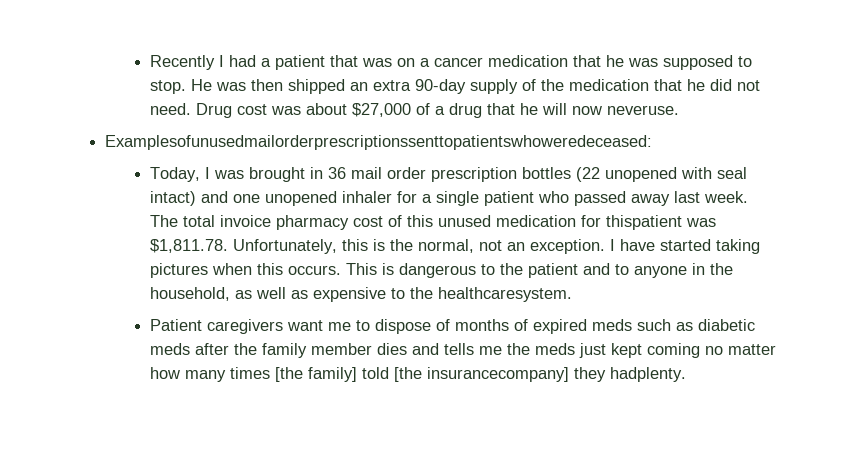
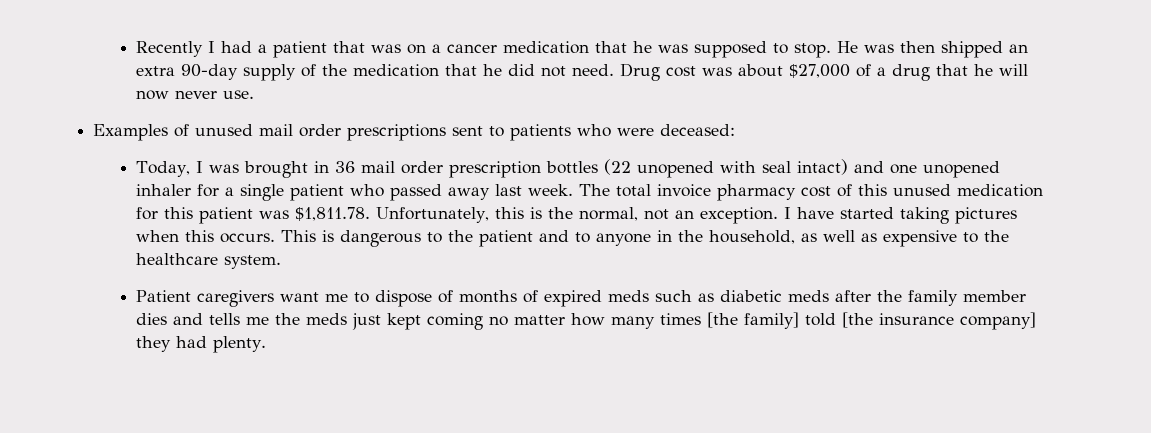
[606,105,679,115] [105,135,653,150] neveruse. // Examplesofunusedmailorderprescriptionssenttopatientswhoweredeceased: -> [175,90,255,99] [93,124,736,141] never use. // Examples of unused mail order prescriptions sent to patients who were deceased:
[605,215,682,230] thispatient -> [164,207,254,224] this patient
[437,287,572,302] healthcaresystem. -> [136,253,282,269] healthcare system.
[426,367,686,382] insurancecompany] they hadplenty. -> [879,312,1037,330] [136,336,267,353] insurance company] they had plenty.

